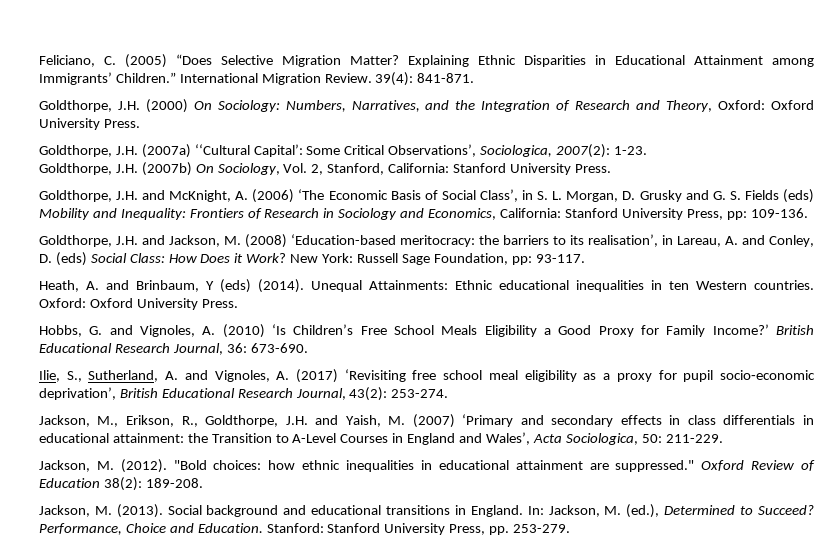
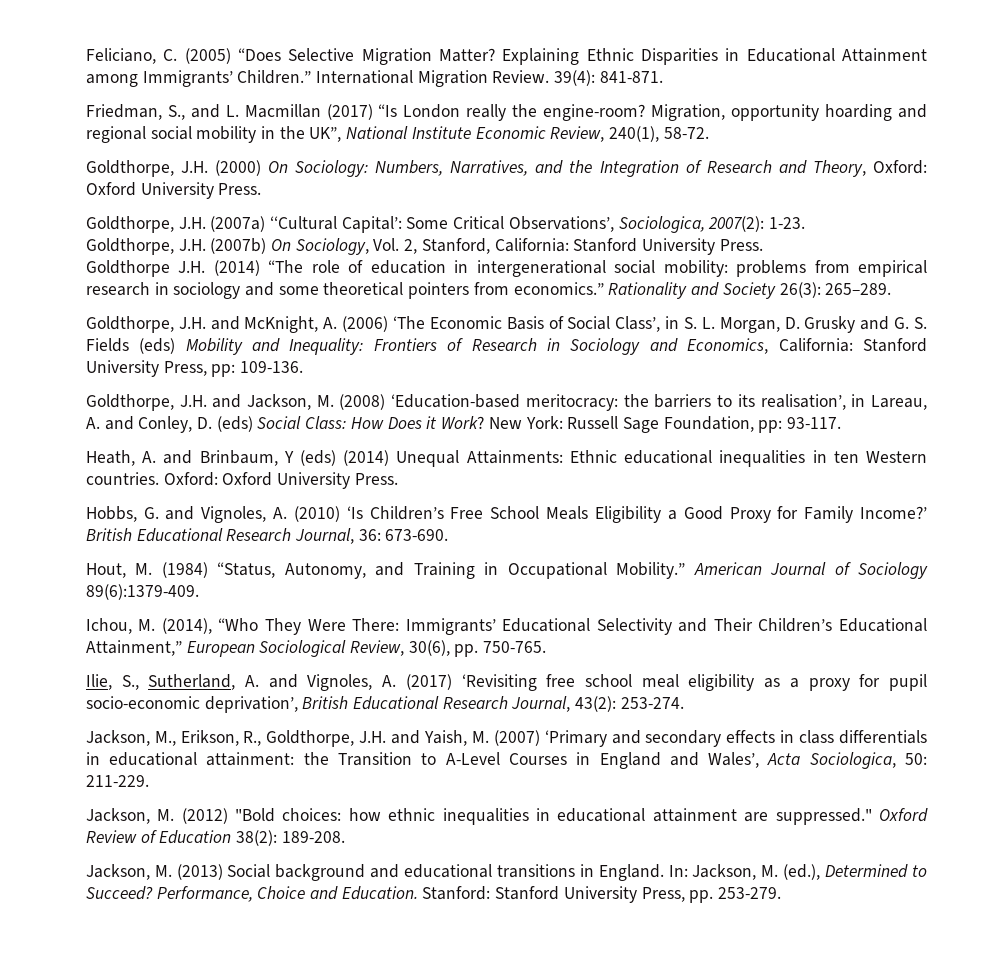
(475, 78) none -> [85,104,927,121] [85,126,709,143] // Friedman, S., and L. Macmillan (2017) “Is London really the engine-room? Migration, opportunity hoarding and regional social mobility in the UK”, National Institute Economic Review, 240(1), 58-72.
(611, 168) none -> [85,260,927,277] [85,282,892,299] // Goldthorpe J.H. (2014) “The role of education in intergenerational social mobility: problems from empirical research in sociology and some theoretical pointers from economics.” Rationality and Society 26(3): 265–289.
[257,279,304,293] (2014). -> [343,450,390,466] (2014)
(308, 348) none -> [85,562,928,579] [85,584,199,600] [85,618,927,635] [85,640,547,657] // Hout, M. (1984) “Status, Autonomy, and Training in Occupational Mobility.” American Journal of Sociology 89(6):1379-409. // Ichou, M. (2014), “Who They Were There: Immigrants’ Educational Selectivity and Their Children’s Educational Attainment,” European Sociological Review, 30(6), pp. 750-765.
[120,459,167,473] (2012). -> [181,808,228,824] (2012)
[116,504,163,518] (2013). -> [176,864,223,880] (2013)

